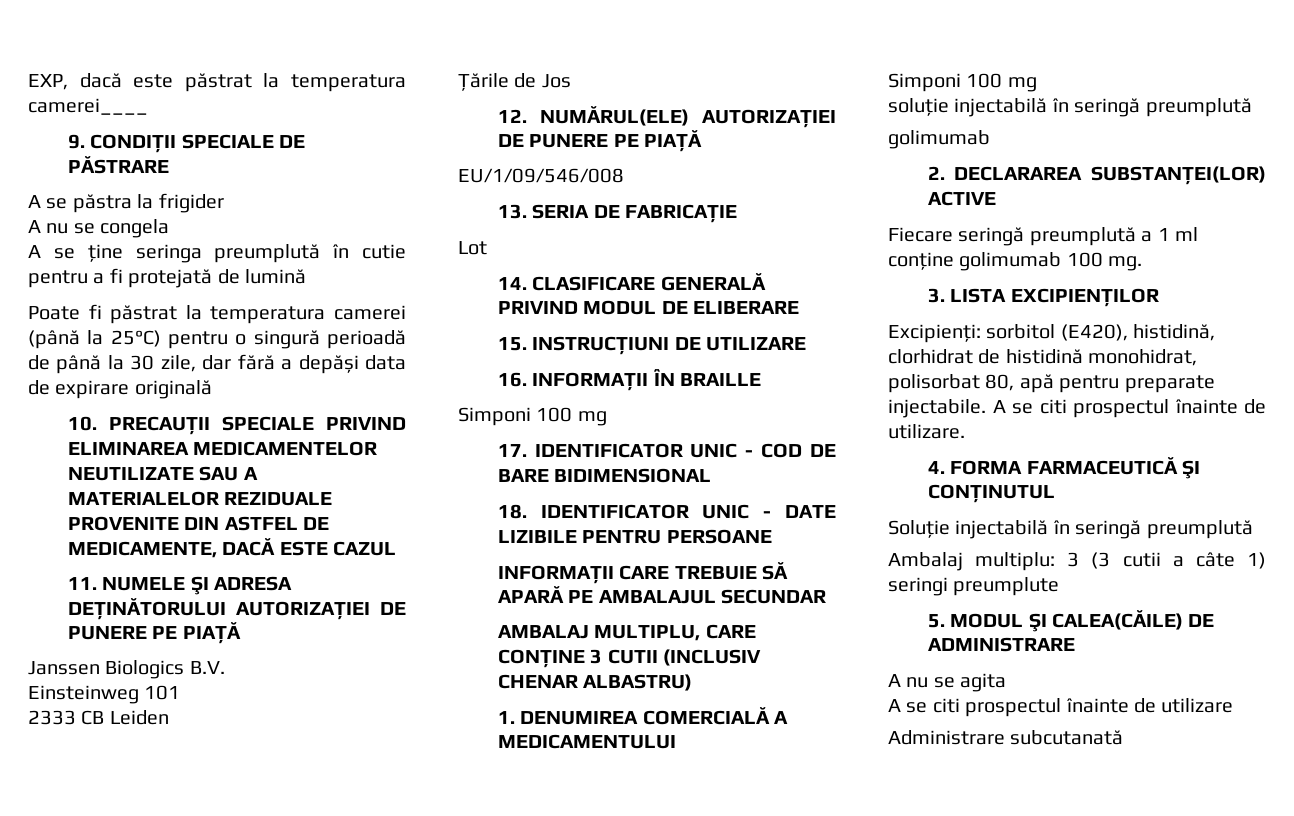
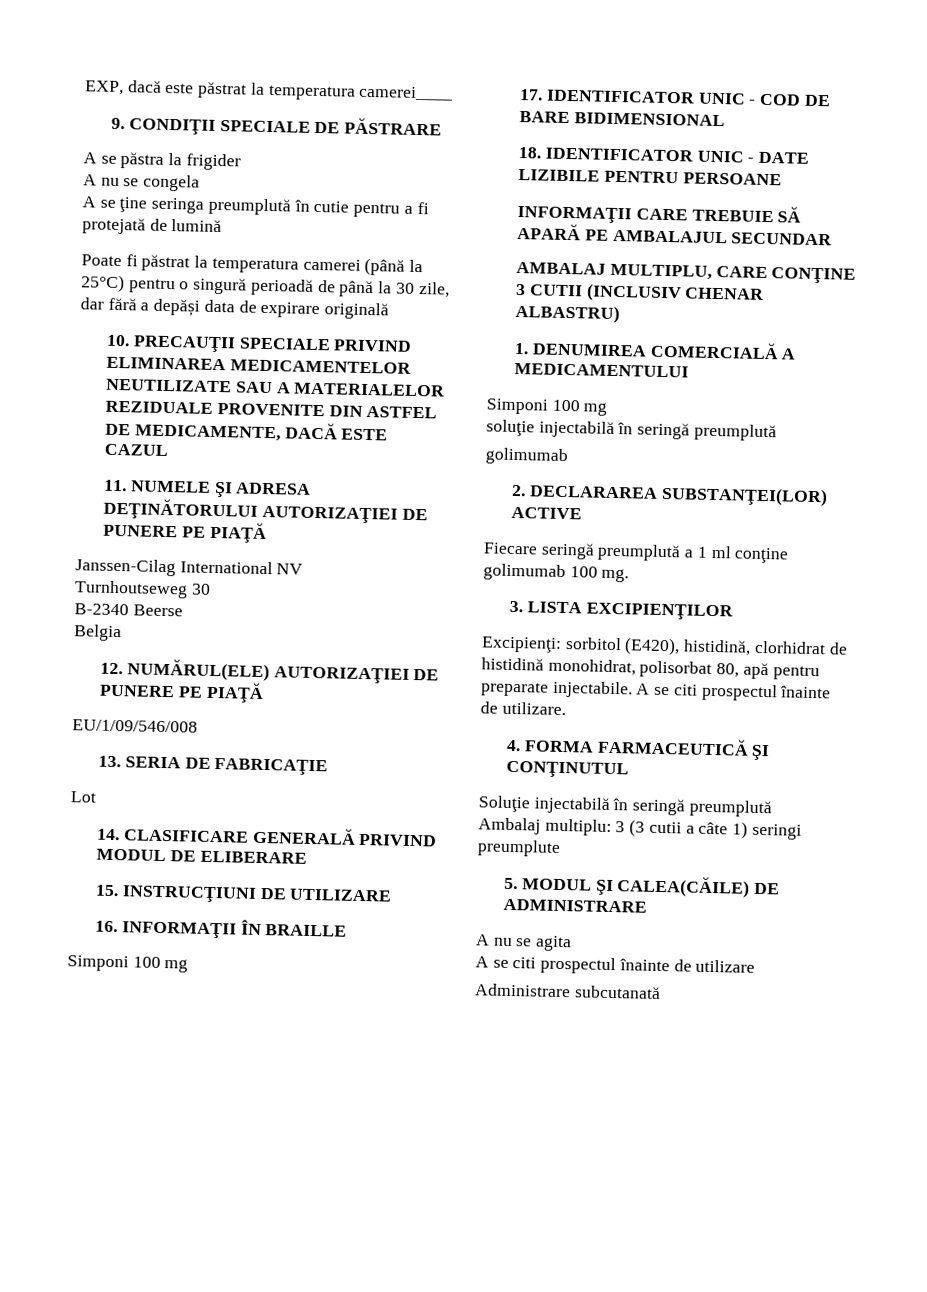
[28,660,225,679] [28,685,181,704] [28,710,169,725] [458,73,571,91] Janssen Biologics B.V. // Einsteinweg 101 // 2333 CB Leiden // Țările de Jos -> [75,558,304,577] [74,580,211,599] [74,603,183,617] [74,624,122,642] Janssen-Cilag International NV // Turnhoutseweg 30 // B-2340 Beerse // Belgia

